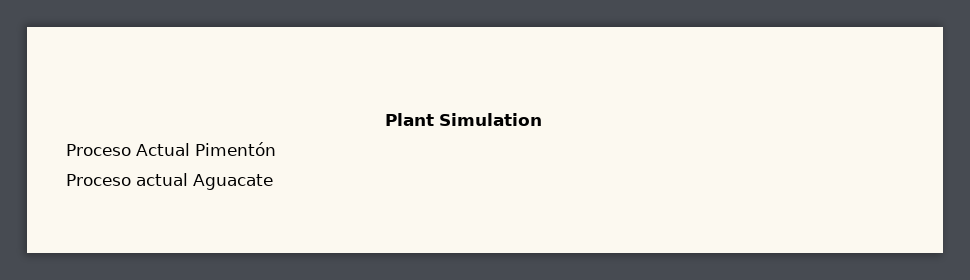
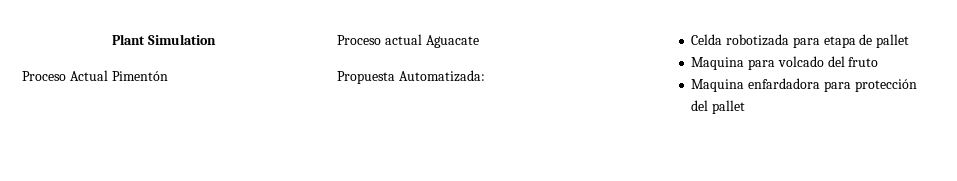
(273, 182) none -> [337,70,485,84] [691,34,910,48] [691,56,879,70] [691,78,917,92] [691,100,746,114] // Propuesta Automatizada: // Celda robotizada para etapa de pallet // Maquina para volcado del fruto // Maquina enfardadora para protección del pallet

